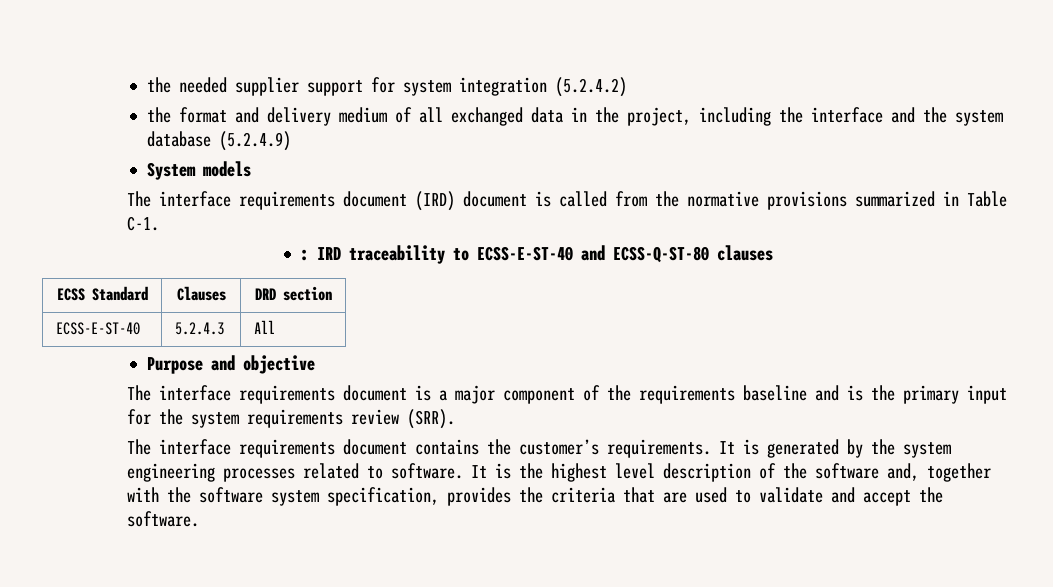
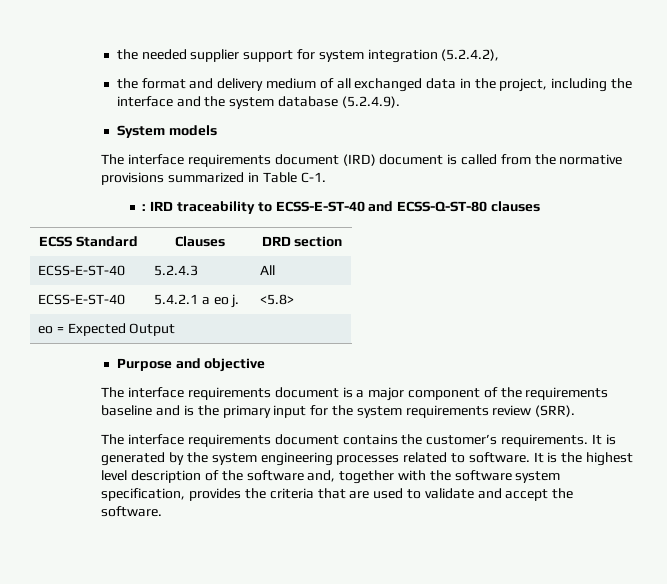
[554,77,627,97] (5.2.4.2) -> [441,49,500,61] (5.2.4.2),
[218,131,291,151] (5.2.4.9) -> [341,96,400,108] (5.2.4.9).
(276, 327) none -> [38,294,126,305] [154,294,240,308] [260,294,295,305] [38,323,176,336] // ECSS-E-ST-40 | 5.4.2.1 a eo j. | <5.8> // eo = Expected Output

